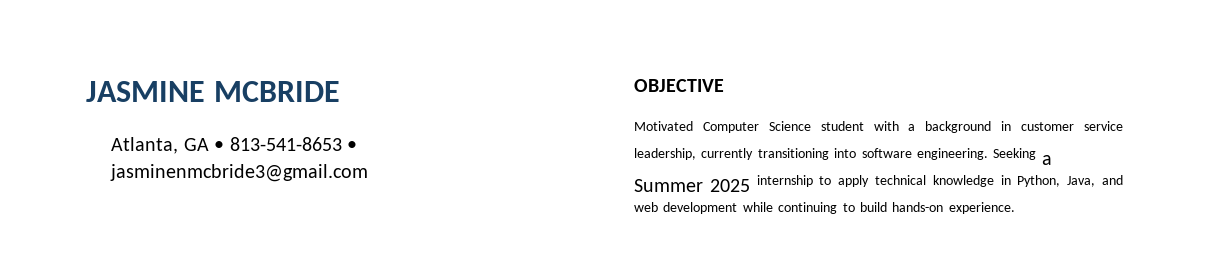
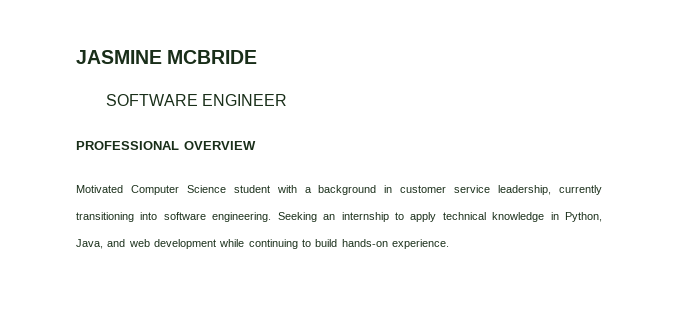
[111,137,357,154] [110,164,369,182] [634,79,724,92] Atlanta, GA • 813-541-8653 • jasminenmcbride3@gmail.com // OBJECTIVE -> [105,94,288,106] [76,141,256,150] SOFTWARE ENGINEER // PROFESSIONAL OVERVIEW
[1041,155,1052,165] [634,179,750,192] a Summer 2025 -> [323,214,336,220] an

